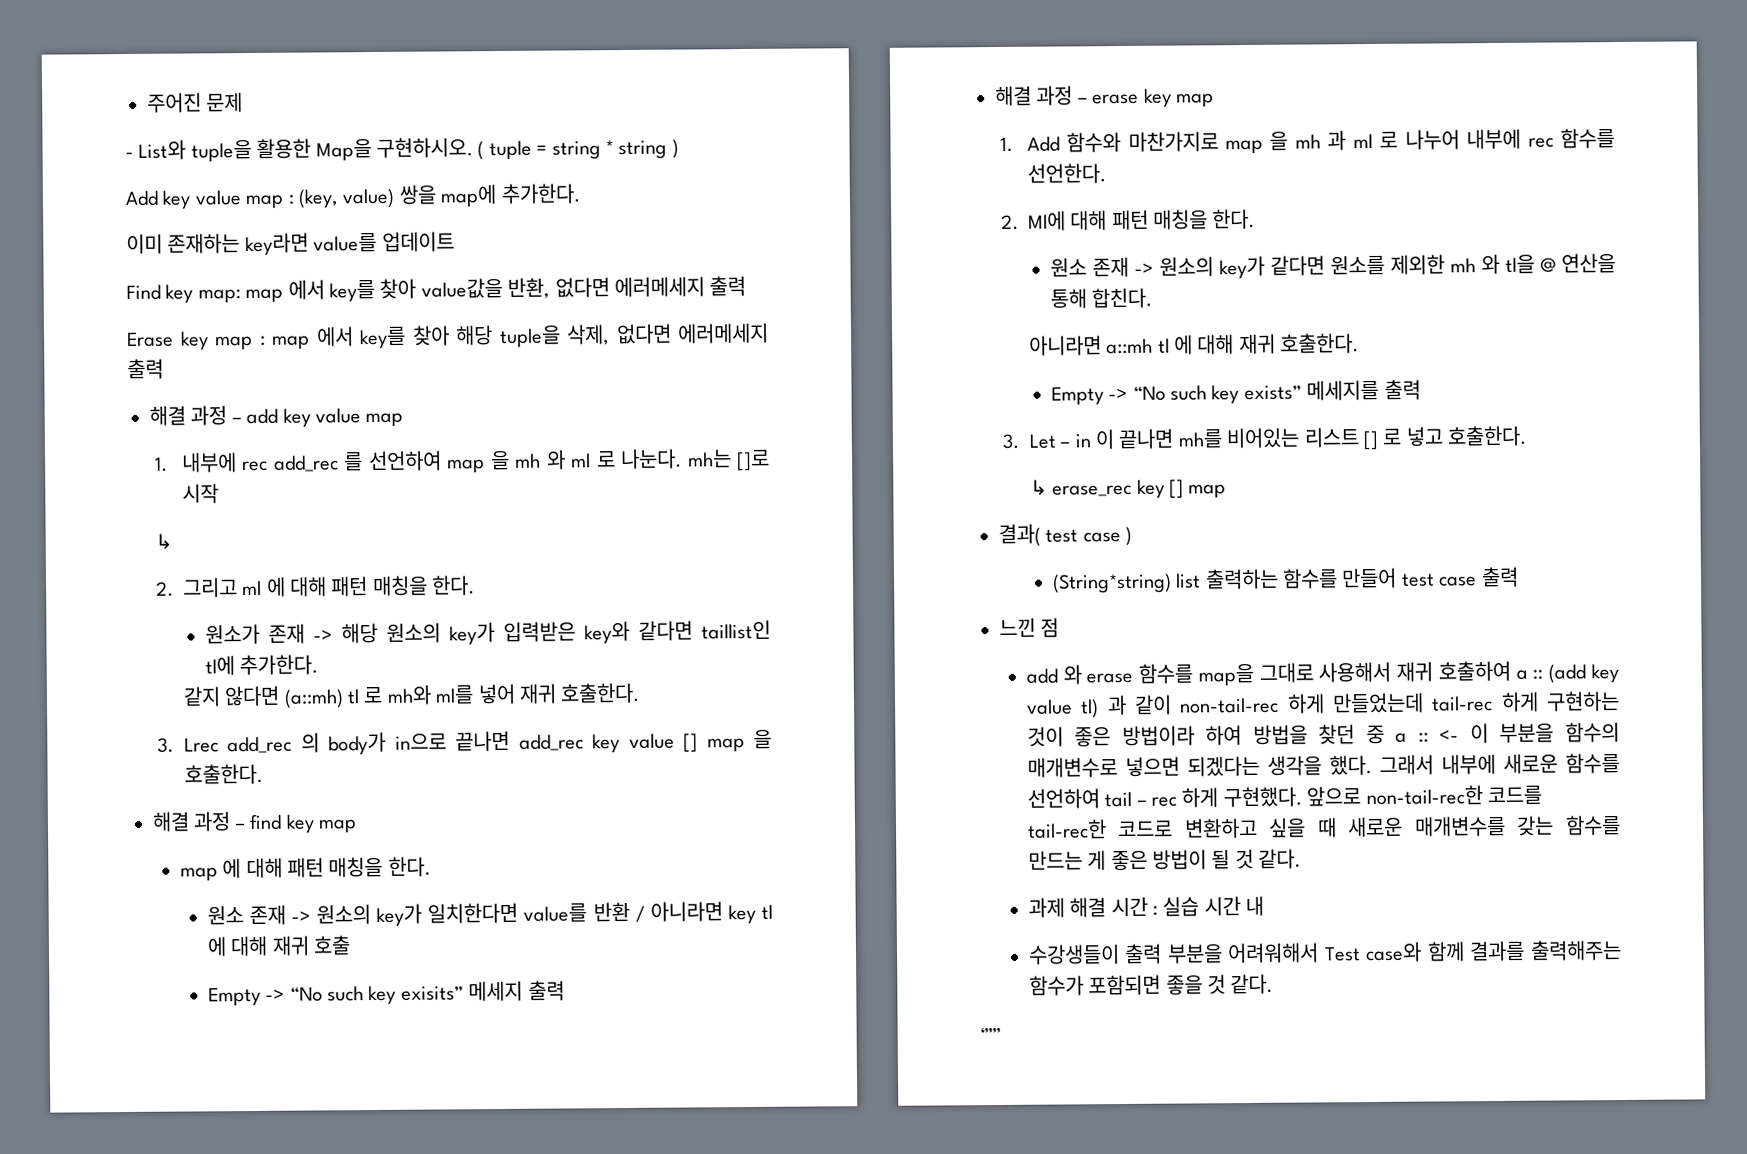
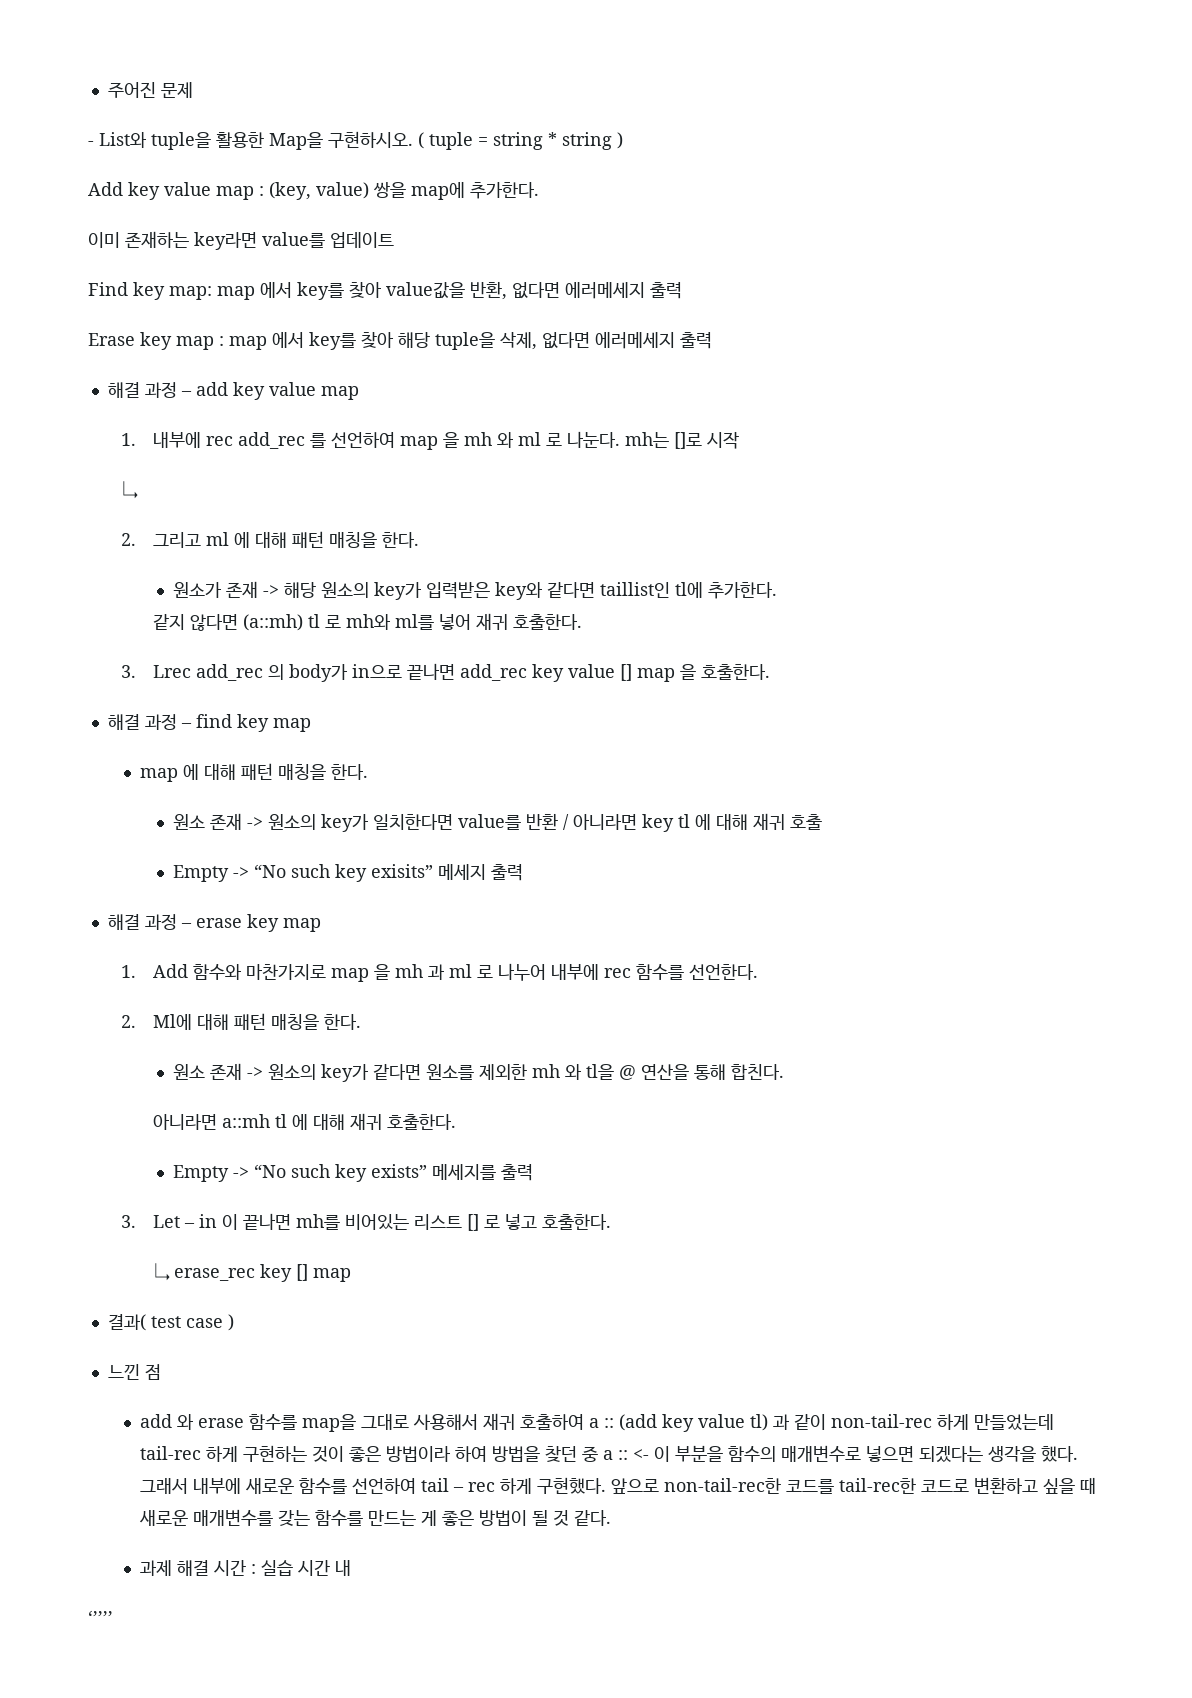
[1051,566,1519,594] // (String*string) list 출력하는 함수를 만들어 test case 출력 -> (234, 1322) none
[1027,940,1622,965] [1028,973,1274,996] // 수강생들이 출력 부분을 어려워해서 Test case와 함께 결과를 출력해주는 함수가 포함되면 좋을 것 같다. -> (352, 1568) none

